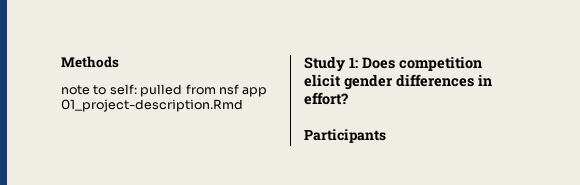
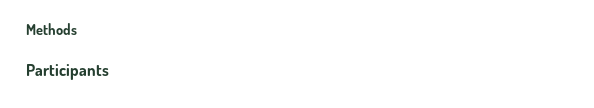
[61,84,268,97] [61,99,243,112] [304,56,482,72] [304,74,492,90] [304,92,348,105] // note to self: pulled from nsf app 01_project-description.Rmd // Study 1: Does competition elicit gender differences in effort? -> (77, 29) none

